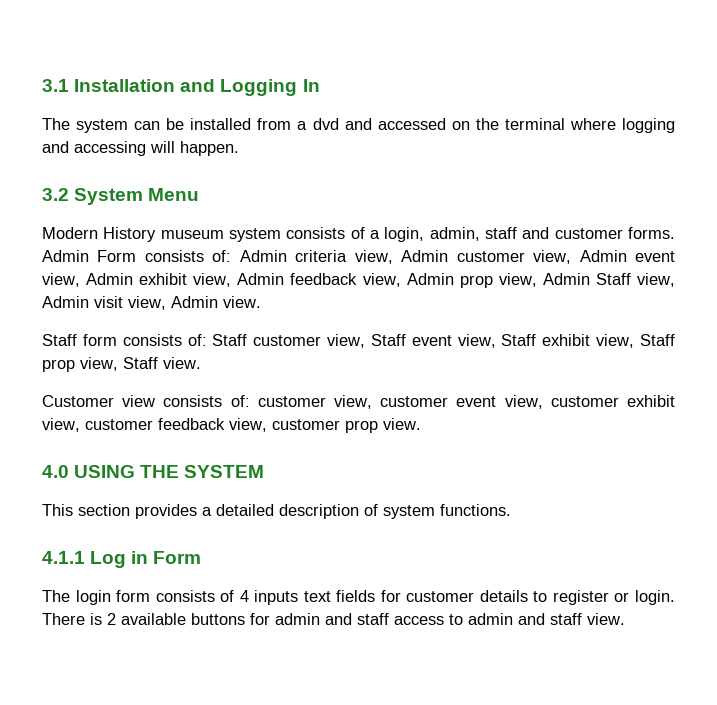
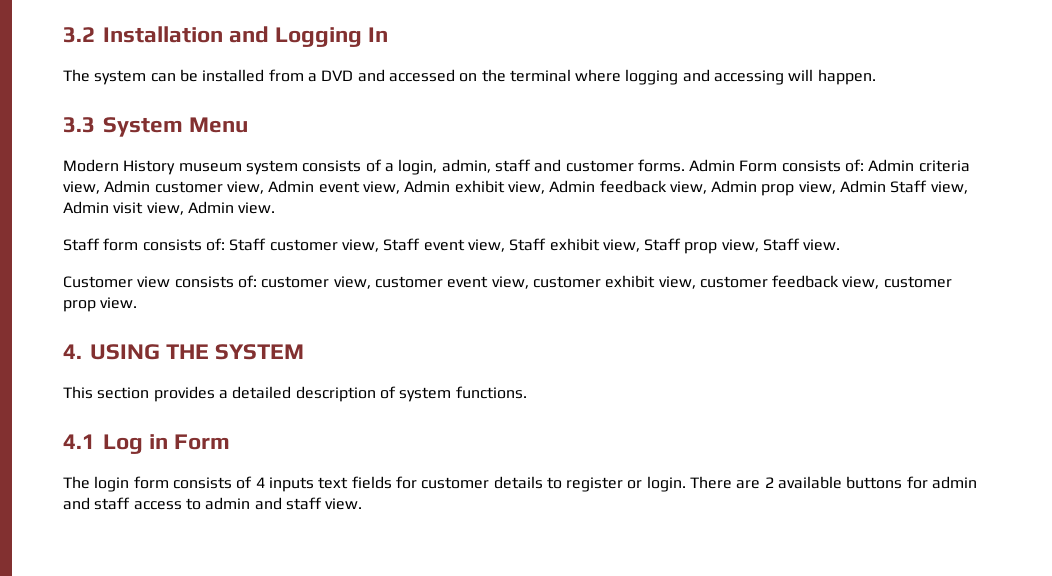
[42,79,69,92] 3.1 -> [63,27,95,43] 3.2
[312,118,339,130] dvd -> [321,70,354,81] DVD
[42,188,69,201] 3.2 -> [63,117,95,133] 3.3
[42,465,69,478] 4.0 -> [63,344,82,359] 4.
[42,551,85,564] 4.1.1 -> [63,434,95,449] 4.1
[90,613,102,625] is -> [736,480,761,489] are

